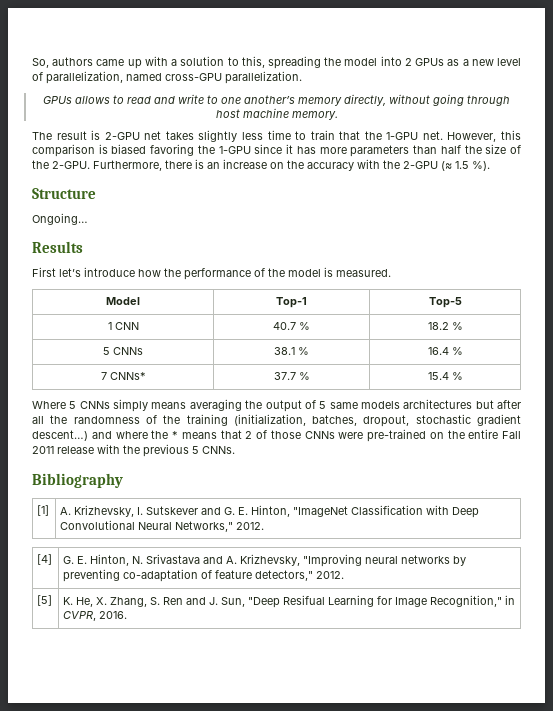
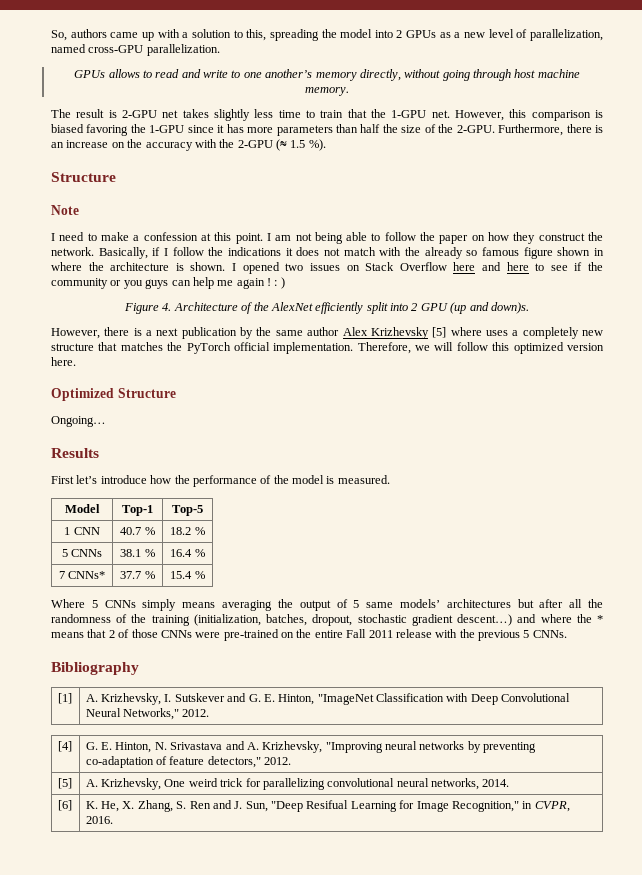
(96, 193) none -> [51,205,79,215] [51,232,603,244] [51,247,605,259] [51,262,603,274] [51,277,285,289] [124,302,529,314] [51,327,604,339] [51,342,604,354] [51,357,76,366] [51,388,176,401] // Note // I need to make a confession at this point. I am not being able to follow the paper on how they construct the network. Basically, if I follow the indications it does not match with the already so famous figure shown in where the architecture is shown. I opened two issues on Stack Overflow here and here to see if the community or you guys can help me again ! : ) // Figure 4. Architecture of the AlexNet efficiently split into 2 GPU (up and down)s. // However, there is a next publication by the same author Alex Krizhevsky [5] where uses a completely new structure that matches the PyTorch official implementation. Therefore, we will follow this optimized version here. // Optimized Structure
[360,401,400,409] models -> [399,599,440,608] models’
(53, 600) none -> [85,778,510,790] [57,800,72,811] | A. Krizhevsky, One weird trick for parallelizing convolutional neural networks, 2014. // [6]

